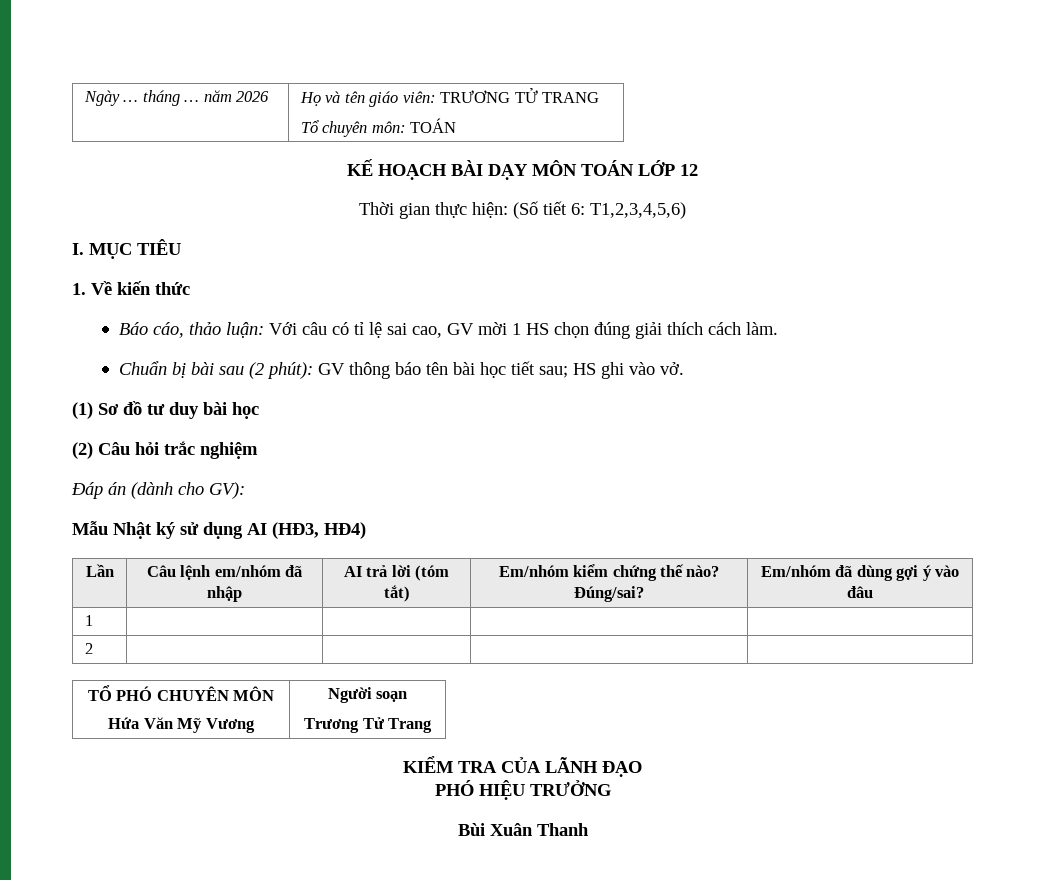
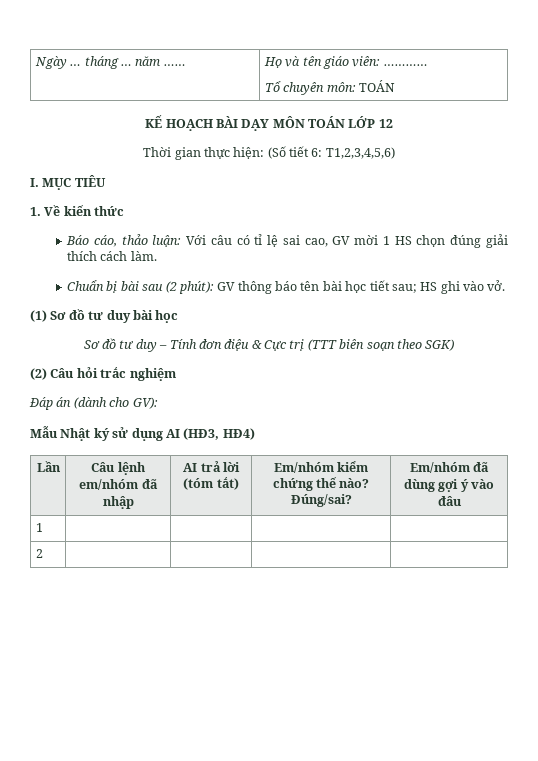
[236,91,270,102] 2026 -> [163,64,186,66] ……
[440,88,600,103] TRƯƠNG TỬ TRANG -> [383,64,428,66] …………
(259, 410) none -> [83,338,455,352] // Sơ đồ tư duy – Tính đơn điệu & Cực trị (TTT biên soạn theo SGK)
[87,685,275,701] [108,717,255,733] [327,687,408,703] [304,717,432,733] [403,756,642,777] [434,780,611,800] [457,823,589,836] // TỔ PHÓ CHUYÊN MÔN // Hứa Văn Mỹ Vương | Người soạn // Trương Tử Trang // KIỂM TRA CỦA LÃNH ĐẠO // PHÓ HIỆU TRƯỞNG // Bùi Xuân Thanh -> (43, 553) none

